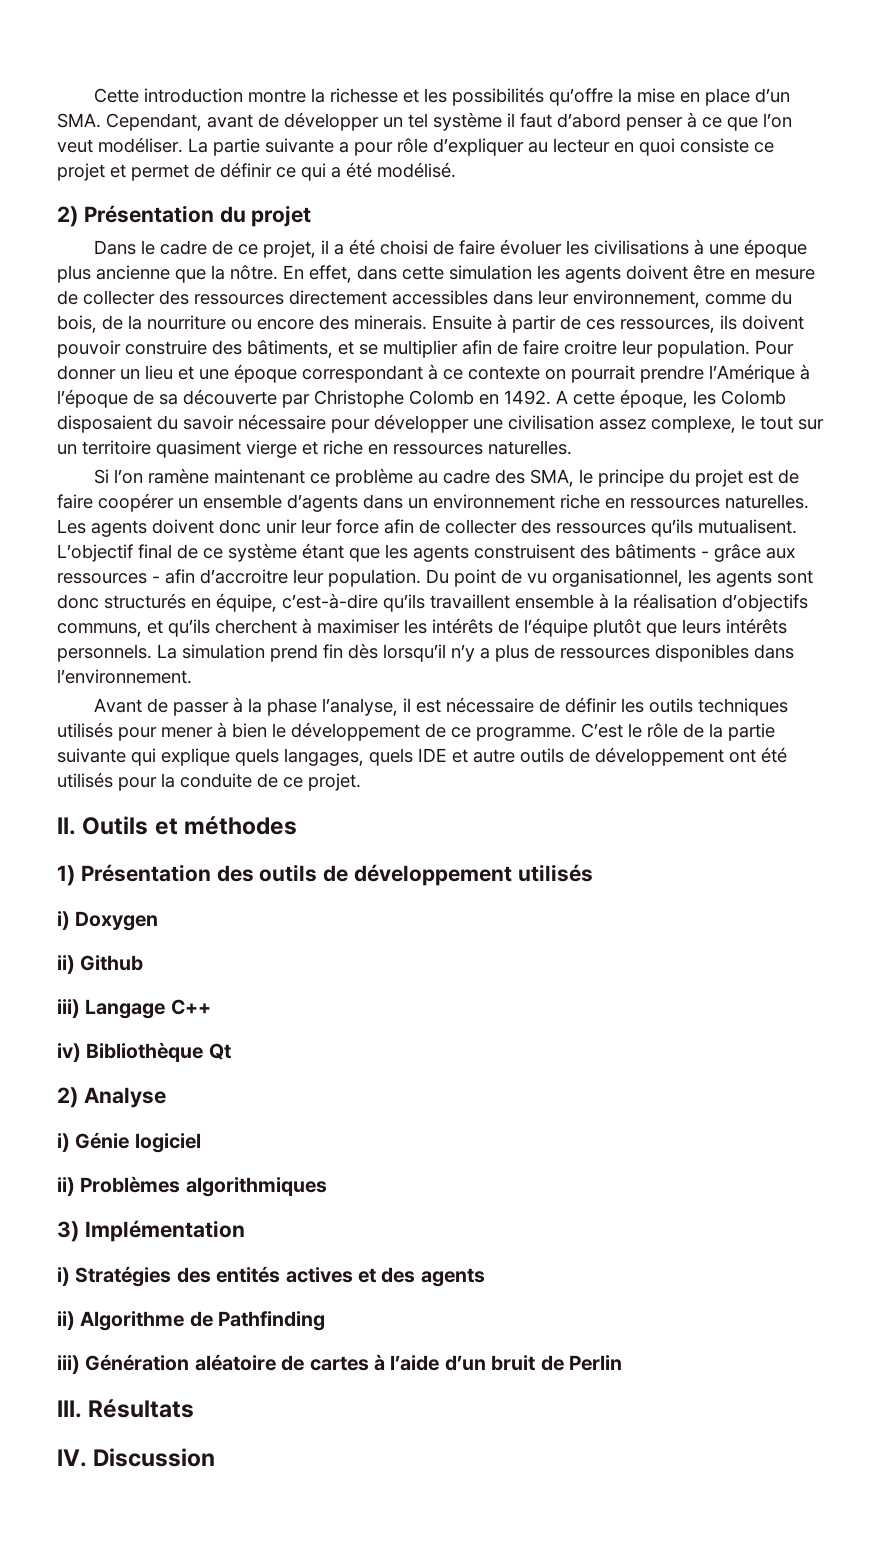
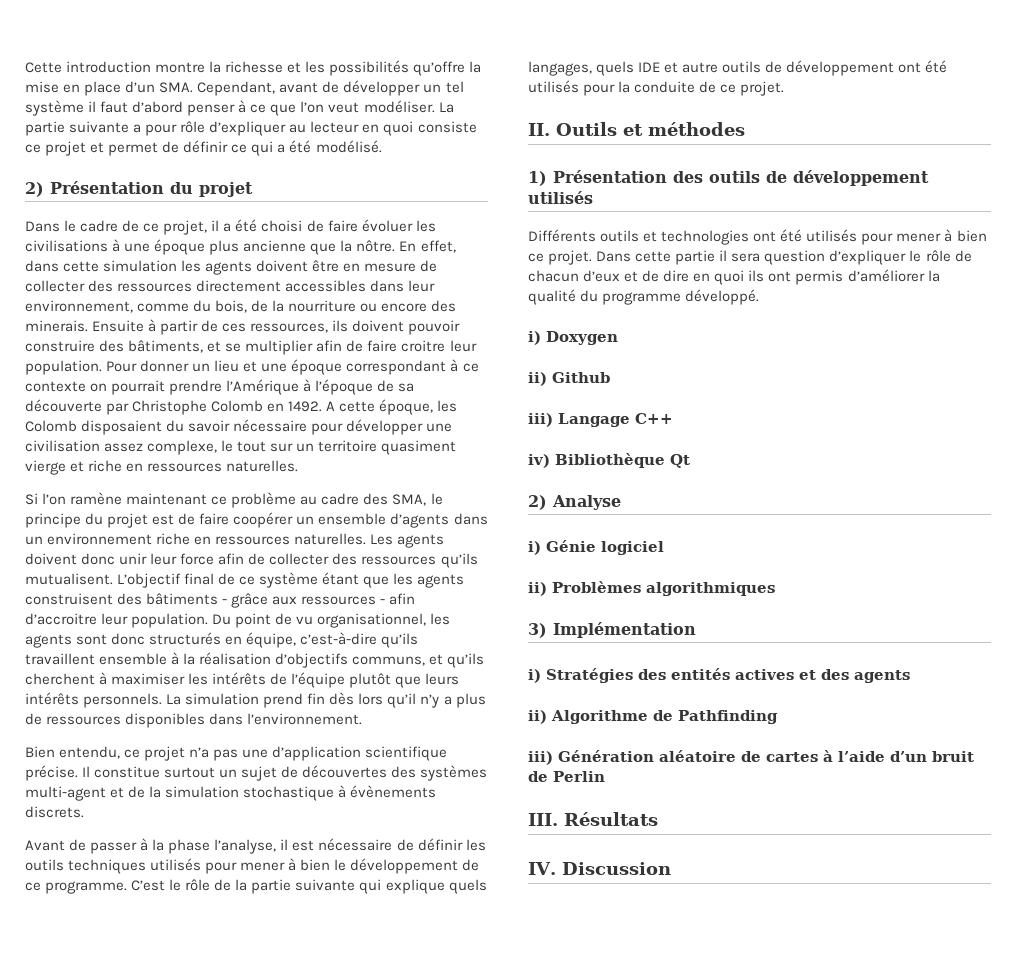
[383,644,446,662] lorsqu’il -> [358,693,417,708] lors qu’il
(192, 676) none -> [25,746,448,761] [25,765,488,781] [25,785,437,801] [25,806,84,818] // Bien entendu, ce projet n’a pas une d’application scientifique précise. Il constitue surtout un sujet de découvertes des systèmes multi-agent et de la simulation stochastique à évènements discrets.
(593, 873) none -> [528,229,987,245] [528,250,972,265] [528,269,940,285] [528,289,760,305] // Différents outils et technologies ont été utilisés pour mener à bien ce projet. Dans cette partie il sera question d’expliquer le rôle de chacun d’eux et de dire en quoi ils ont permis d’améliorer la qualité du programme développé.

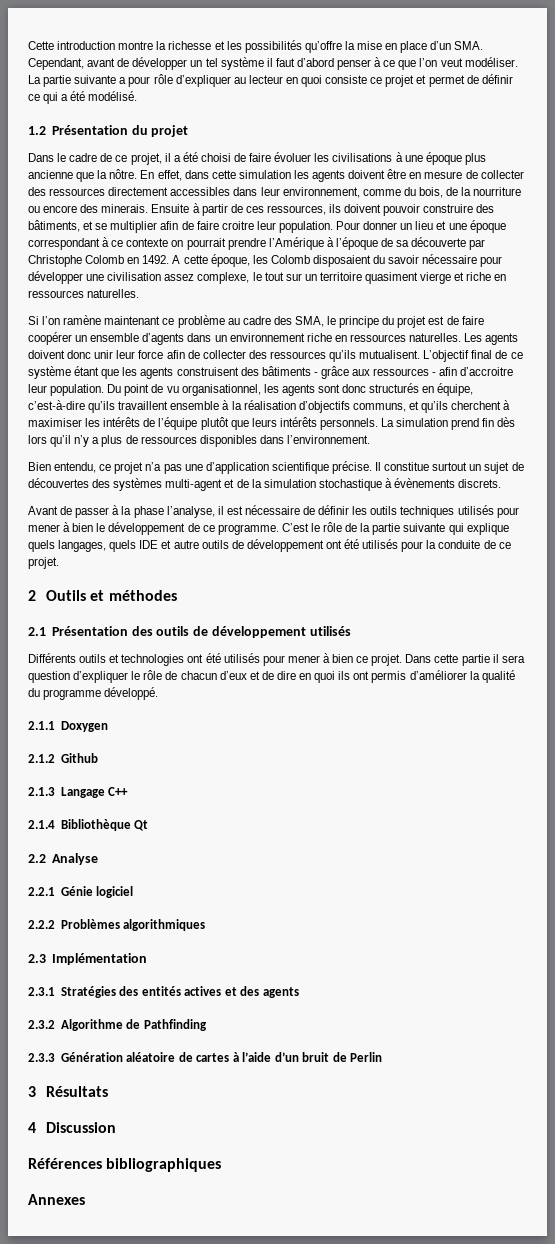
[25,182,44,197] 2) -> [28,126,46,135] 1.2
[528,123,550,136] II. -> [28,590,36,601] 2
[528,171,547,186] 1) -> [28,627,46,636] 2.1
[528,331,541,345] i) -> [28,721,55,730] 2.1.1
[528,372,547,386] ii) -> [28,754,55,763] 2.1.2
[528,413,553,427] iii) -> [28,787,55,796] 2.1.3
[528,454,550,468] iv) -> [28,820,55,829] 2.1.4
[528,495,547,510] 2) -> [28,854,46,863] 2.2
[528,541,541,555] i) -> [28,887,55,896] 2.2.1
[528,582,547,596] ii) -> [28,920,55,929] 2.2.2
[528,623,547,638] 3) -> [28,954,46,963] 2.3
[528,669,541,683] i) -> [28,987,55,996] 2.3.1
[528,710,547,724] ii) -> [28,1020,55,1029] 2.3.2
[528,751,553,765] iii) -> [28,1053,55,1062] 2.3.3
[528,813,558,826] III. -> [28,1086,36,1097] 3
[528,862,556,875] IV. -> [28,1122,36,1133] 4
(671, 868) none -> [28,1158,222,1172] [28,1194,85,1205] // Références bibliographiques // Annexes

